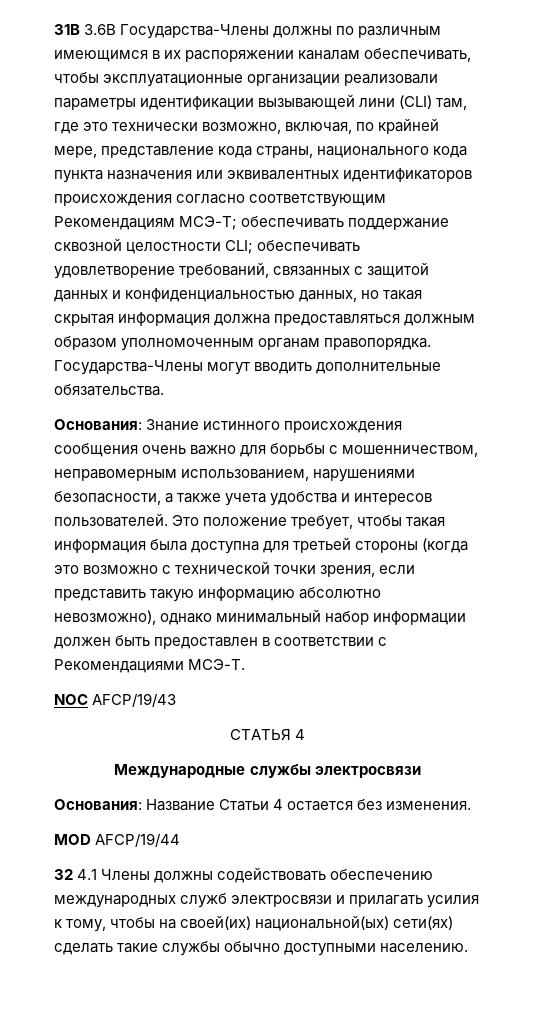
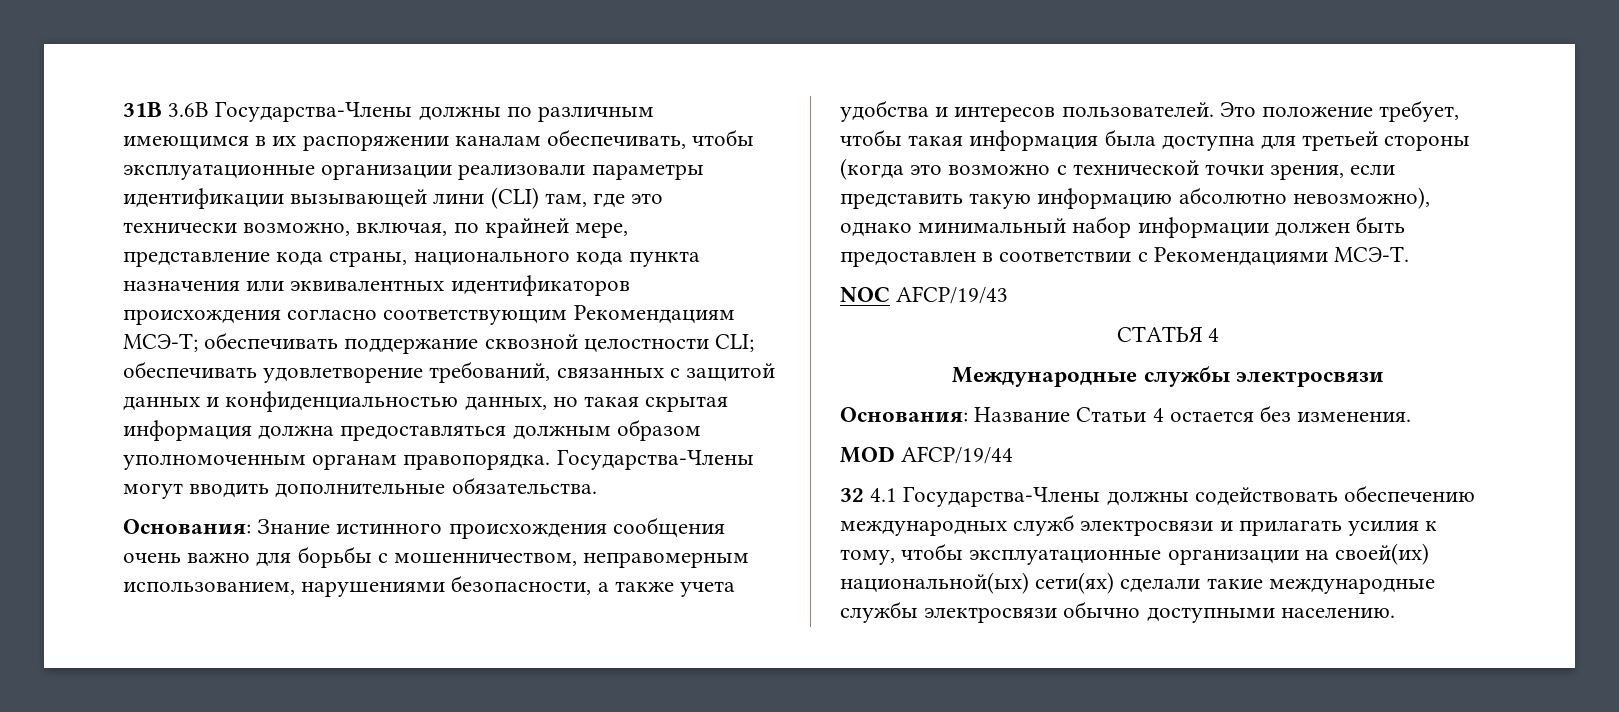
[101,869,151,880] Члены -> [903,486,1101,507] Государства-Члены
(156, 922) none -> [969,549,1299,565] эксплуатационные организации
[54,941,221,956] сделать такие службы -> [1120,578,1435,594] [840,601,1058,623] сделали такие международные службы электросвязи

